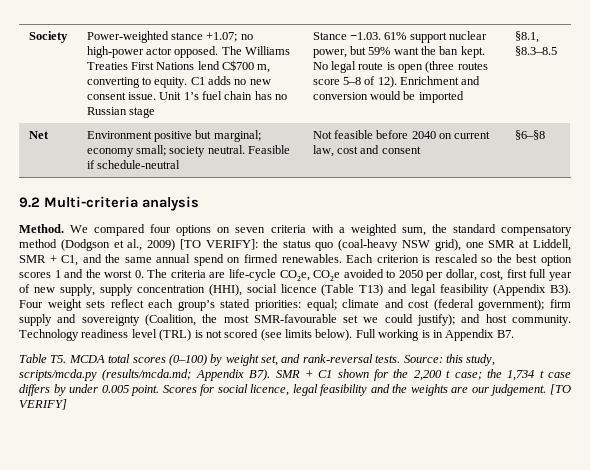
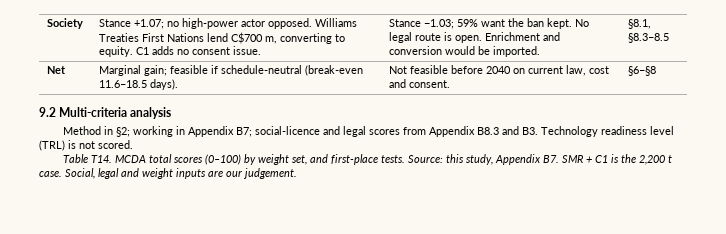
[86,31,203,43] Power-weighted stance -> [98,19,131,27] Stance
[221,46,242,55] The -> (312, 23) none
[249,79,271,85] new -> (189, 52) none
[159,91,288,100] [86,107,155,118] [312,31,488,43] [312,46,366,58] Unit 1’s fuel chain has no Russian stage | Stance −1.03. 61% support nuclear power, but -> [388,19,454,29] | Stance −1.03;
[398,61,488,73] [312,76,397,88] open (three routes score 5–8 of 12). -> [454,35,482,43] open.
[418,91,464,103] imported -> [492,46,540,57] imported.
[86,130,261,142] [86,145,291,157] Environment positive but marginal; economy small; society neutral. Feasible -> [98,65,208,76] Marginal gain; feasible
(180, 164) none -> [304,65,363,76] [98,79,178,90] (break-even 11.6–18.5 days).
[381,146,421,154] consent -> [408,80,450,88] consent.
[19,224,572,236] [19,239,571,251] [19,254,572,266] [19,269,573,281] [19,284,572,296] [19,299,571,311] [19,314,572,326] Method. We compared four options on seven criteria with a weighted sum, the standard compensatory method (Dodgson et al., 2009) [TO VERIFY]: the status quo (coal-heavy NSW grid), one SMR at Liddell, SMR + C1, and the same annual spend on firmed renewables. Each criterion is rescaled so the best option scores 1 and the worst 0. The criteria are life-cycle CO₂e, CO₂e avoided to 2050 per dollar, cost, first full year of new supply, supply concentration (HHI), social licence (Table T13) and legal feasibility (Appendix B3). Four weight sets reflect each group’s stated priorities: equal; climate and cost (federal government); firm supply and sovereignty (Coalition, the most SMR-favourable set we could justify); and host community. -> [63,126,539,137] Method in §2; working in Appendix B7; social-licence and legal scores from Appendix B8.3 and B3.
[224,329,514,341] scored (see limits below). Full working is in Appendix B7. -> [98,140,133,149] scored.
[50,355,67,363] T5. -> [91,155,113,163] T14.
[302,354,373,363] rank-reversal -> [331,154,379,165] first-place
[19,369,271,381] scripts/mcda.py (results/mcda.md; Appendix B7). -> [495,154,560,165] Appendix B7.
[337,369,388,381] shown for -> [611,154,620,163] is
[454,369,571,381] [19,384,448,396] case; the 1,734 t case differs by under 0.005 point. Scores for social licence, legal feasibility and the weights -> [39,168,206,179] case. Social, legal and weight inputs
[549,384,571,395] [19,399,67,410] [TO VERIFY] -> (297, 173) none

